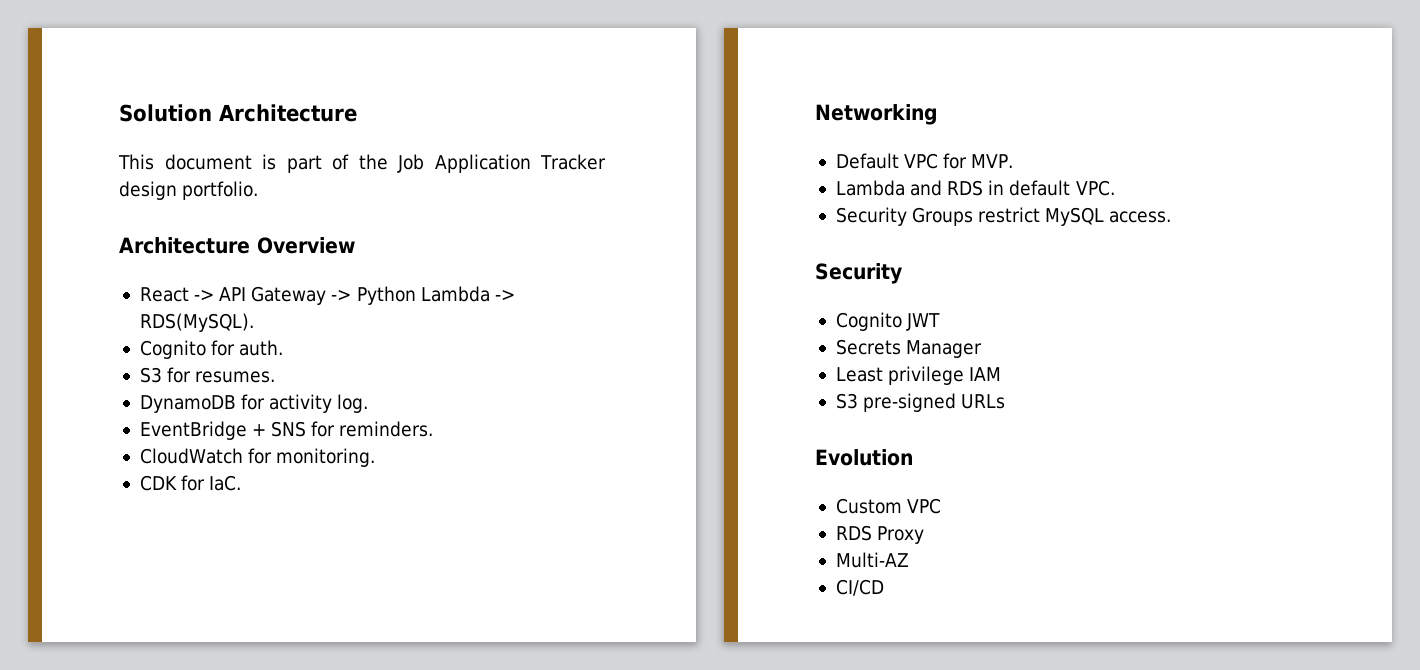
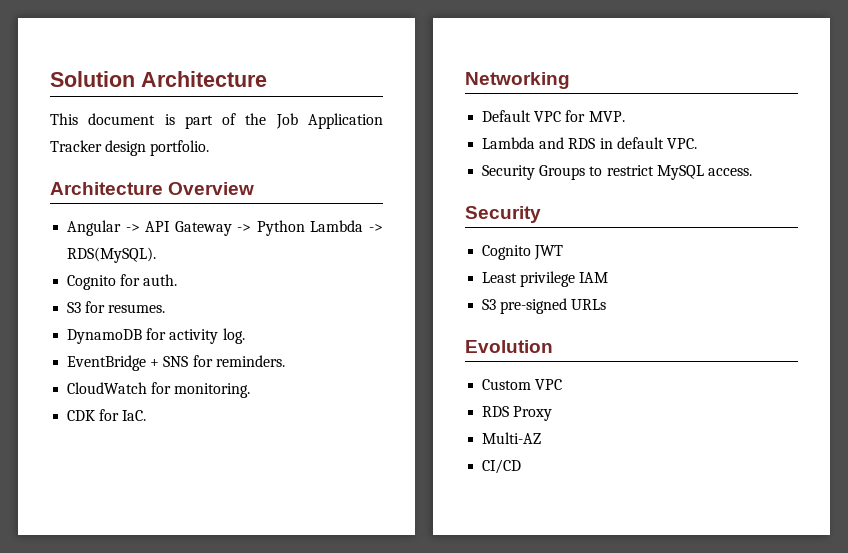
[139,287,189,302] React -> [67,220,122,236] Angular
(974, 216) none -> [589,166,603,176] to
[835,339,983,358] // Secrets Manager -> (564, 252) none

